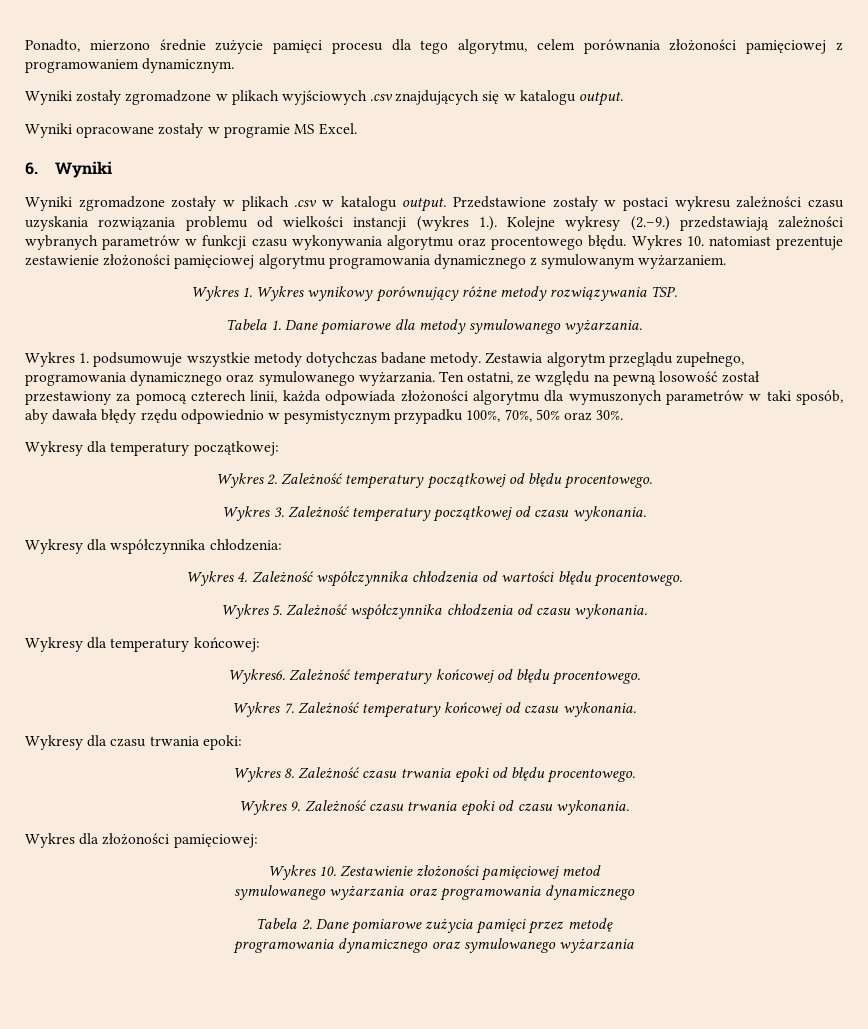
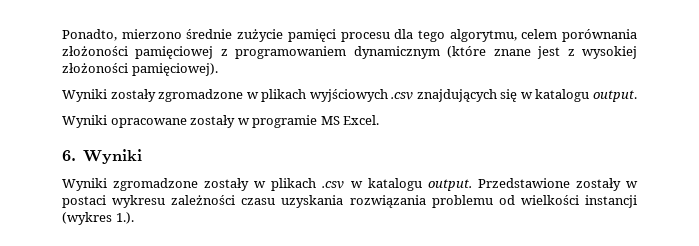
[142,58,235,73] dynamicznym. -> [353,46,638,59] [62,63,218,76] dynamicznym (które znane jest z wysokiej złożoności pamięciowej).
[507,216,843,231] [25,235,844,250] [25,254,727,269] [190,286,678,302] [225,319,643,335] [25,352,745,367] [25,371,761,386] [25,390,844,405] [25,409,624,424] [25,441,279,456] [215,473,653,489] [222,506,646,522] [25,539,282,554] [186,571,682,587] [220,604,648,620] [25,637,260,652] [227,669,641,685] [232,702,636,718] [25,735,242,750] [232,767,636,783] [239,800,629,816] [25,833,258,848] [267,865,602,881] [234,885,635,901] [256,918,613,934] [233,938,634,954] Kolejne wykresy (2.–9.) przedstawiają zależności wybranych parametrów w funkcji czasu wykonywania algorytmu oraz procentowego błędu. Wykres 10. natomiast prezentuje zestawienie złożoności pamięciowej algorytmu programowania dynamicznego z symulowanym wyżarzaniem. // Wykres 1. Wykres wynikowy porównujący różne metody rozwiązywania TSP. // Tabela 1. Dane pomiarowe dla metody symulowanego wyżarzania. // Wykres 1. podsumowuje wszystkie metody dotychczas badane metody. Zestawia algorytm przeglądu zupełnego, programowania dynamicznego oraz symulowanego wyżarzania. Ten ostatni, ze względu na pewną losowość został przestawiony za pomocą czterech linii, każda odpowiada złożoności algorytmu dla wymuszonych parametrów w taki sposób, aby dawała błędy rzędu odpowiednio w pesymistycznym przypadku 100%, 70%, 50% oraz 30%. // Wykresy dla temperatury początkowej: // Wykres 2. Zależność temperatury początkowej od błędu procentowego. // Wykres 3. Zależność temperatury początkowej od czasu wykonania. // Wykresy dla współczynnika chłodzenia: // Wykres 4. Zależność współczynnika chłodzenia od wartości błędu procentowego. // Wykres 5. Zależność współczynnika chłodzenia od czasu wykonania. // Wykresy dla temperatury końcowej: // Wykres6. Zależność temperatury końcowej od błędu procentowego. // Wykres 7. Zależność temperatury końcowej od czasu wykonania. // Wykresy dla czasu trwania epoki: // Wykres 8. Zależność czasu trwania epoki od błędu procentowego. // Wykres 9. Zależność czasu trwania epoki od czasu wykonania. // Wykres dla złożoności pamięciowej: // Wykres 10. Zestawienie złożoności pamięciowej metod // symulowanego wyżarzania oraz programowania dynamicznego // Tabela 2. Dane pomiarowe zużycia pamięci przez metodę // programowania dynamicznego oraz symulowanego wyżarzania -> (134, 218) none

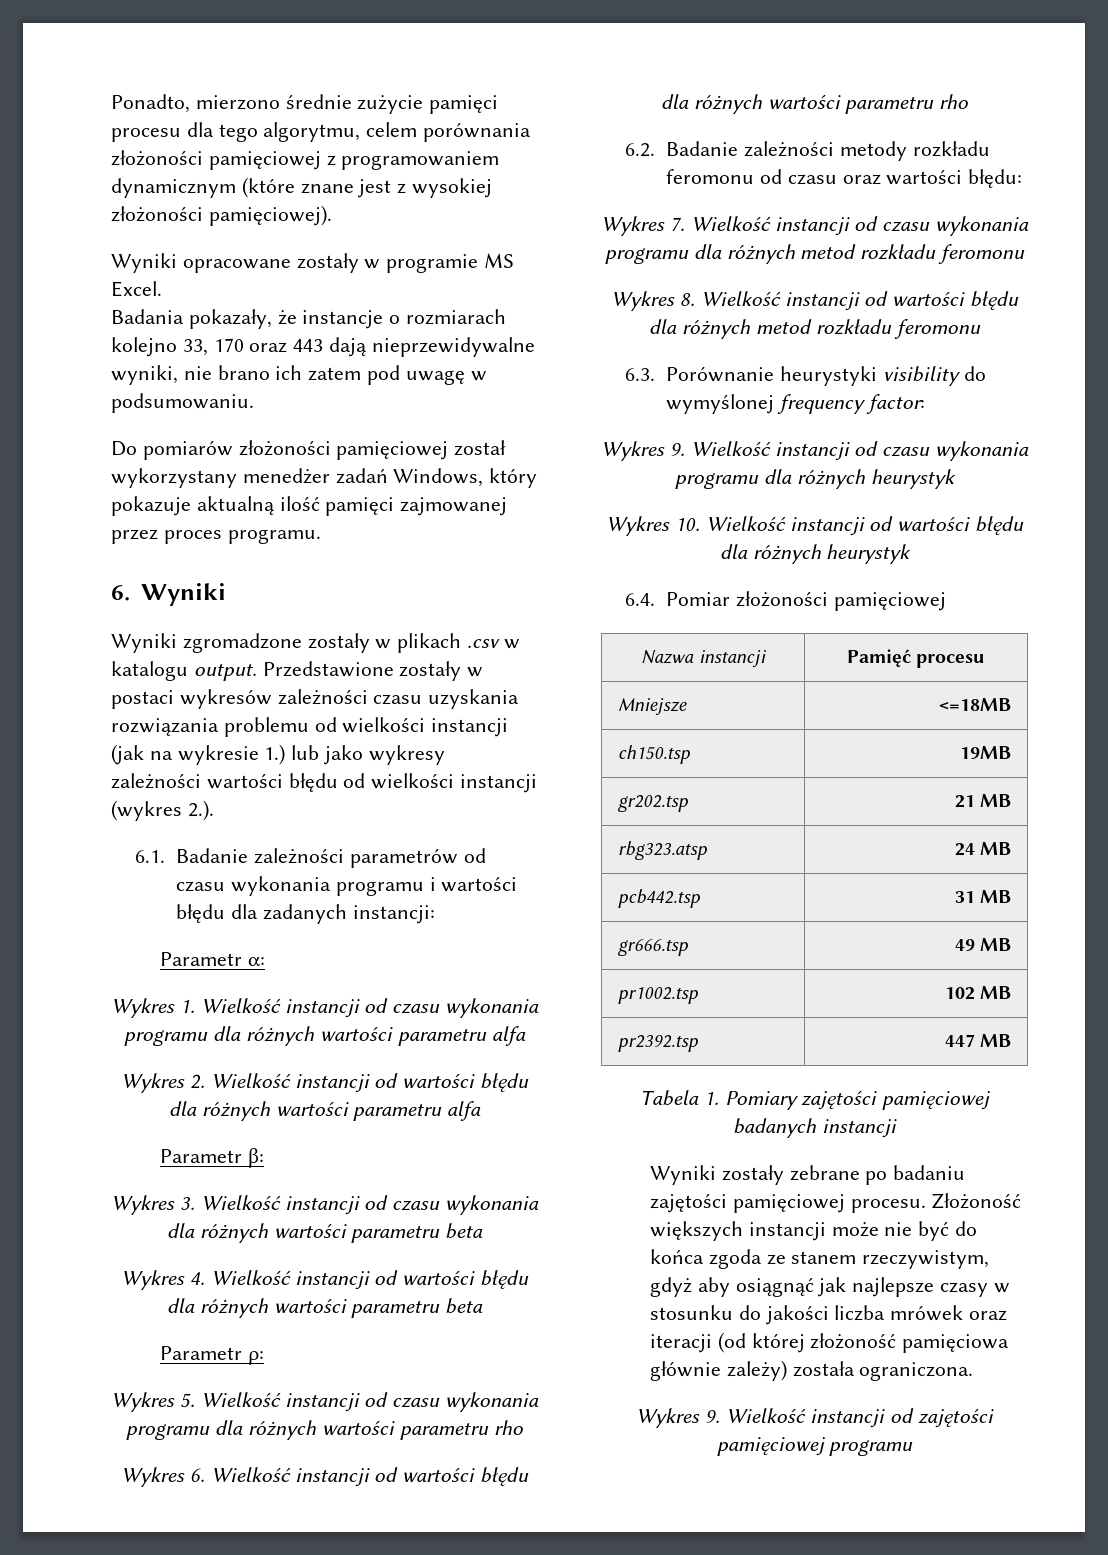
[62,89,637,102] // Wyniki zostały zgromadzone w plikach wyjściowych .csv znajdujących się w katalogu output. -> (332, 215) none
(380, 120) none -> [111,309,507,329] [111,337,535,357] [111,365,487,385] [111,393,254,413] [111,440,507,460] [111,468,538,488] [111,496,508,516] [111,529,321,544] // Badania pokazały, że instancje o rozmiarach kolejno 33, 170 oraz 443 dają nieprzewidywalne wyniki, nie brano ich zatem pod uwagę w podsumowaniu. // Do pomiarów złożoności pamięciowej został wykorzystany menedżer zadań Windows, który pokazuje aktualną ilość pamięci zajmowanej przez proces programu.
[112,195,166,208] wykresu -> [179,689,272,709] wykresów
[62,212,134,225] (wykres 1.). -> [111,744,445,765] [111,773,538,793] [111,800,214,821] [135,848,486,868] [176,876,518,896] [176,904,435,924] [159,952,265,966] [111,998,539,1018] [124,1026,526,1046] [121,1073,529,1093] [168,1101,482,1121] [159,1148,264,1168] [111,1195,539,1215] [166,1223,484,1243] [121,1270,529,1290] [166,1298,484,1318] [159,1346,264,1365] [111,1392,539,1412] [126,1420,523,1440] [121,1467,529,1487] [660,94,969,114] [625,141,990,161] [666,169,1023,188] [601,216,1029,236] [604,244,1026,264] [611,291,1019,311] [649,319,981,339] [625,366,986,386] [666,394,925,414] [601,441,1029,461] [675,469,956,489] [606,516,1024,536] [719,544,912,564] [625,591,946,611] [641,650,766,668] [846,649,986,668] [618,698,688,716] [938,698,1011,711] [618,745,691,764] [959,746,1011,759] [618,795,689,812] [954,794,1011,808] [618,841,708,860] [954,842,1011,856] [618,889,701,908] [954,890,1011,903] [618,939,689,956] [954,938,1011,951] [618,987,699,1004] [944,986,1011,1000] [618,1035,699,1052] [944,1034,1011,1047] [639,1090,991,1110] [733,1118,897,1138] [649,1165,966,1185] [649,1193,1022,1213] [649,1221,978,1241] [649,1249,990,1269] [649,1277,1010,1297] [649,1305,1008,1325] [649,1332,1010,1353] [649,1360,974,1381] [636,1408,994,1428] [716,1437,914,1456] (jak na wykresie 1.) lub jako wykresy zależności wartości błędu od wielkości instancji (wykres 2.). // 6.1. Badanie zależności parametrów od czasu wykonania programu i wartości błędu dla zadanych instancji: // Parametr α: // Wykres 1. Wielkość instancji od czasu wykonania programu dla różnych wartości parametru alfa // Wykres 2. Wielkość instancji od wartości błędu dla różnych wartości parametru alfa // Parametr β: // Wykres 3. Wielkość instancji od czasu wykonania dla różnych wartości parametru beta // Wykres 4. Wielkość instancji od wartości błędu dla różnych wartości parametru beta // Parametr ρ: // Wykres 5. Wielkość instancji od czasu wykonania programu dla różnych wartości parametru rho // Wykres 6. Wielkość instancji od wartości błędu dla różnych wartości parametru rho // 6.2. Badanie zależności metody rozkładu feromonu od czasu oraz wartości błędu: // Wykres 7. Wielkość instancji od czasu wykonania programu dla różnych metod rozkładu feromonu // Wykres 8. Wielkość instancji od wartości błędu dla różnych metod rozkładu feromonu // 6.3. Porównanie heurystyki visibility do wymyślonej frequency factor: // Wykres 9. Wielkość instancji od czasu wykonania programu dla różnych heurystyk // Wykres 10. Wielkość instancji od wartości błędu dla różnych heurystyk // 6.4. Pomiar złożoności pamięciowej // Nazwa instancji | Pamięć procesu // Mniejsze | <=18MB // ch150.tsp | 19MB // gr202.tsp | 21 MB // rbg323.atsp | 24 MB // pcb442.tsp | 31 MB // gr666.tsp | 49 MB // pr1002.tsp | 102 MB // pr2392.tsp | 447 MB // Tabela 1. Pomiary zajętości pamięciowej badanych instancji // Wyniki zostały zebrane po badaniu zajętości pamięciowej procesu. Złożoność większych instancji może nie być do końca zgoda ze stanem rzeczywistym, gdyż aby osiągnąć jak najlepsze czasy w stosunku do jakości liczba mrówek oraz iteracji (od której złożoność pamięciowa głównie zależy) została ograniczona. // Wykres 9. Wielkość instancji od zajętości pamięciowej programu

